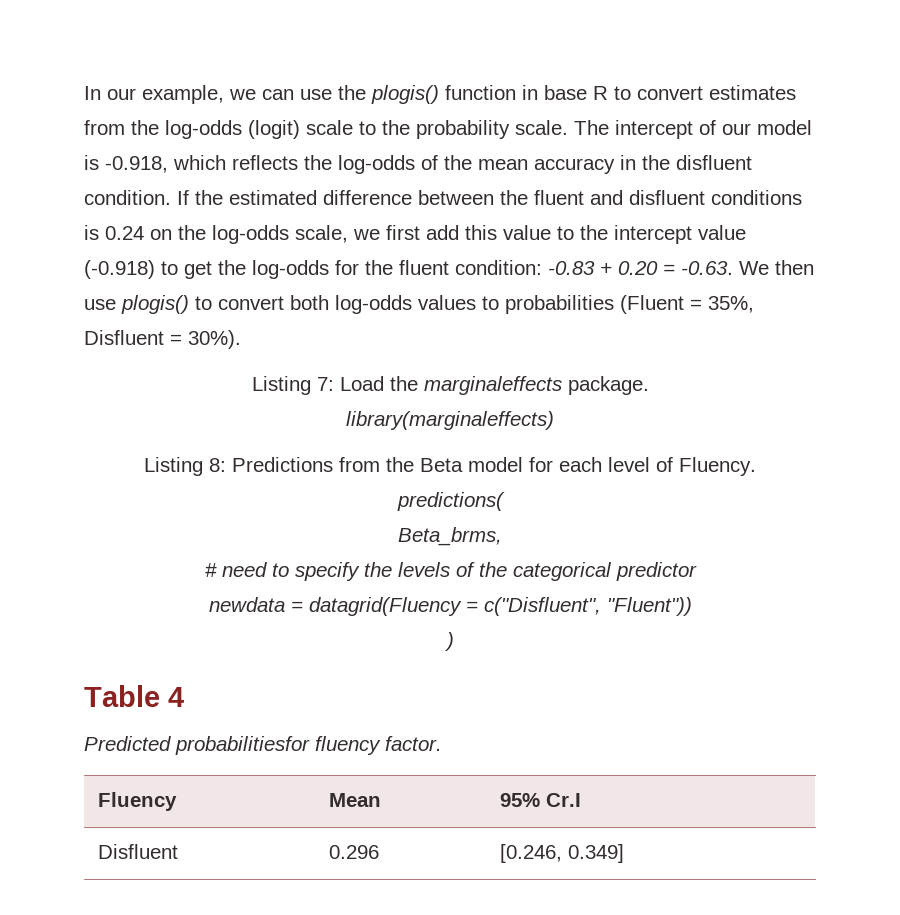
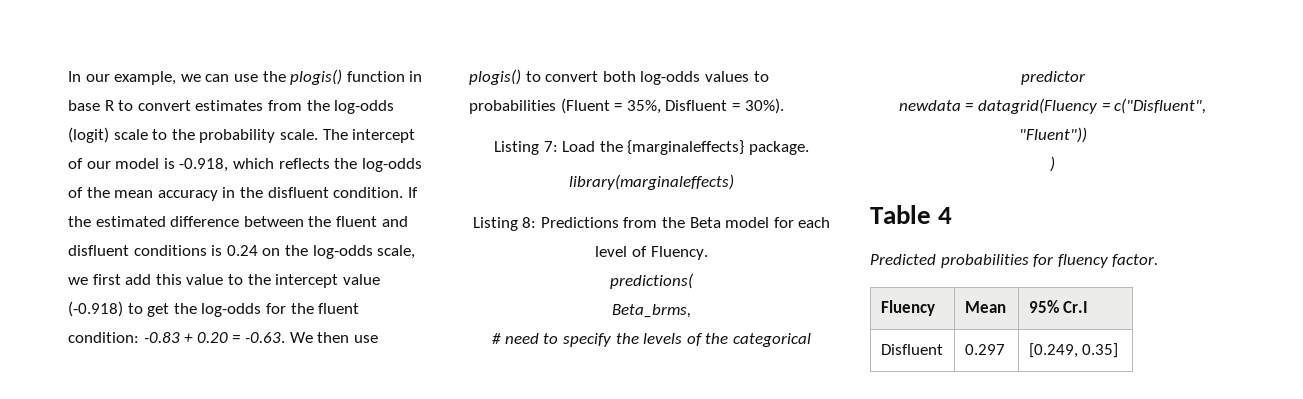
[423,376,562,395] marginaleffects -> [627,140,745,155] {marginaleffects}
[175,736,310,755] probabilitiesfor -> [940,254,1054,268] probabilities for
[328,845,379,859] [499,844,624,863] 0.296 | [0.246, 0.349] -> [964,344,1005,355] [1028,343,1119,358] 0.297 | [0.249, 0.35]

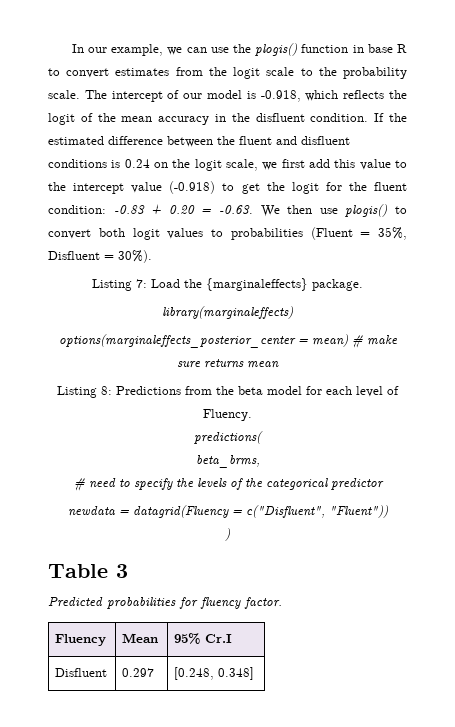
[334,100,395,114] [68,127,109,143] log-odds (logit) -> [233,67,261,79] logit
[361,158,422,172] log-odds -> [48,113,75,125] logit
[312,245,373,259] log-odds -> [194,159,222,171] logit
[201,303,262,317] log-odds -> [291,182,319,194] logit
[640,71,701,85] log-odds -> [132,228,160,240] logit
(734, 182) none -> [58,334,398,348] [177,359,279,368] // options(marginaleffects_posterior_center = mean) # make sure returns mean
[689,217,721,228] Beta -> [238,386,263,395] beta
[612,304,691,318] Beta_brms, -> [195,455,260,468] beta_brms,
[938,207,953,224] 4 -> [116,564,128,578] 3
[1028,343,1119,358] [0.249, 0.35] -> [174,667,255,680] [0.248, 0.348]

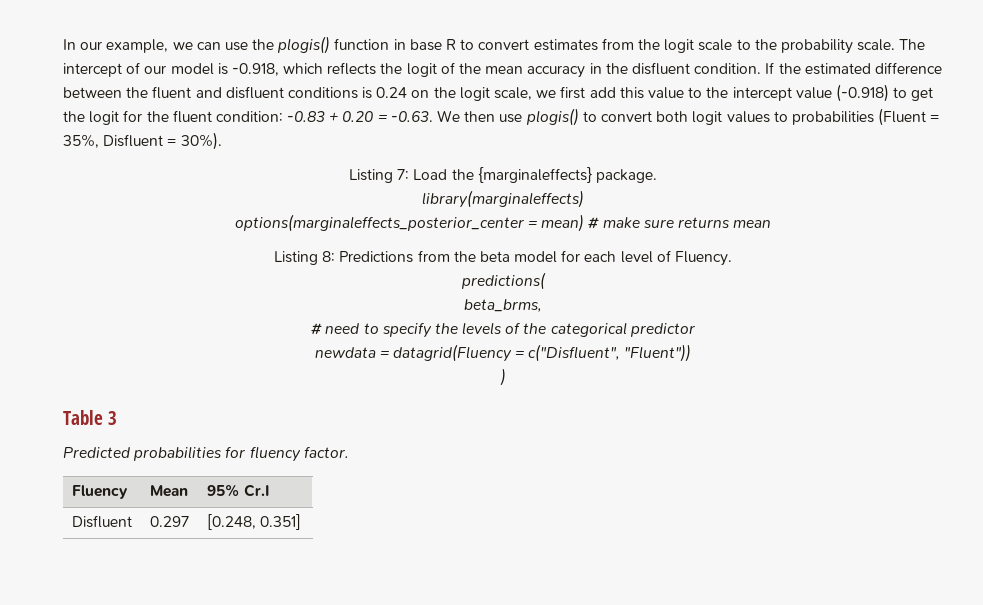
[218,667,255,680] 0.348] -> [259,514,301,530] 0.351]

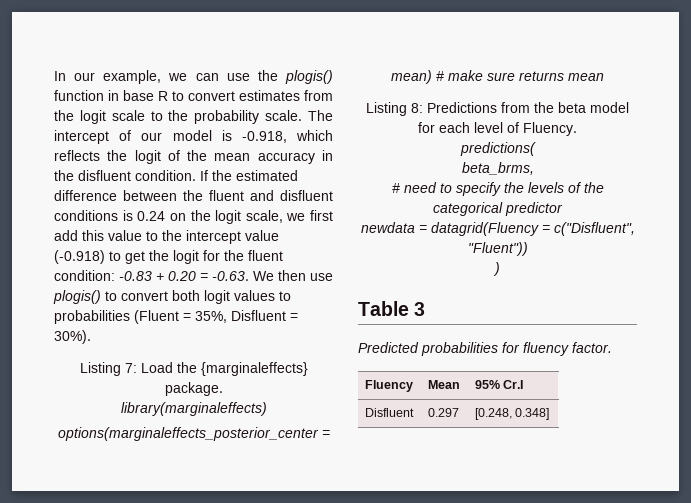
[259,514,301,530] 0.351] -> [515,408,550,420] 0.348]

